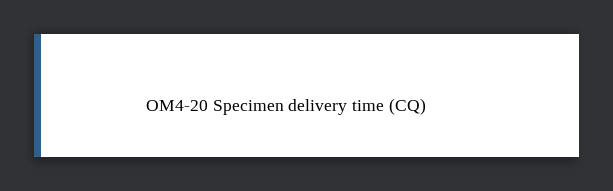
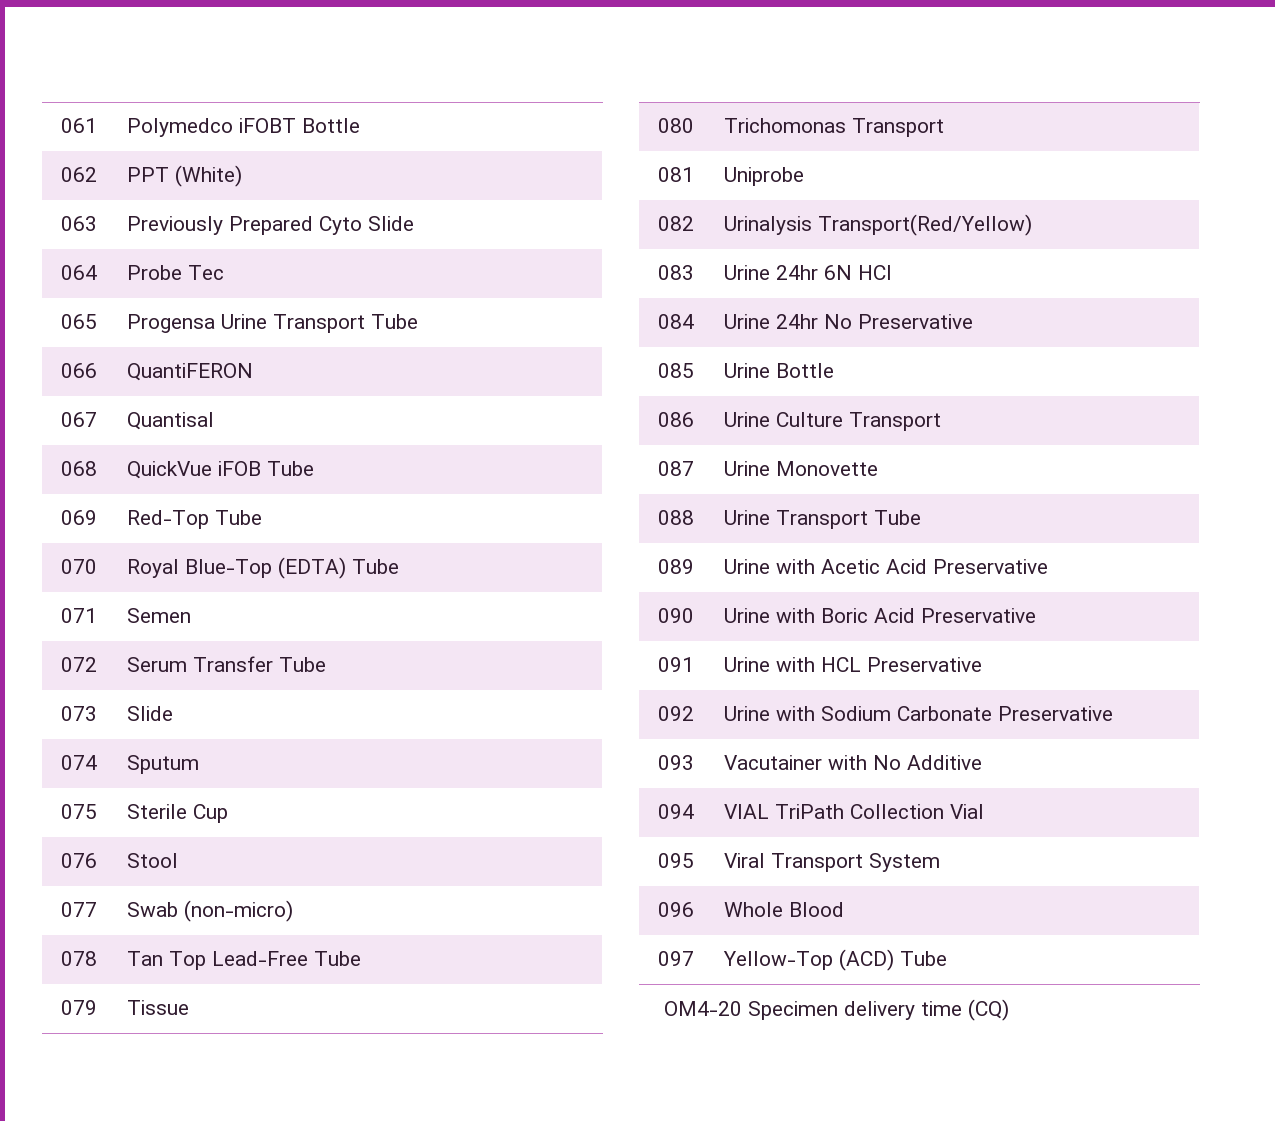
(145, 105) none -> [60,118,97,133] [126,118,360,137] [60,167,97,182] [126,165,242,187] [60,216,97,231] [126,216,414,235] [60,265,97,280] [126,265,224,280] [60,314,97,329] [126,314,418,333] [60,363,97,378] [126,363,253,381] [60,412,97,427] [126,412,214,430] [60,461,97,476] [126,461,314,479] [60,510,97,525] [126,510,262,529] [60,559,97,574] [126,557,399,579] [60,608,97,623] [126,608,191,623] [60,657,97,672] [126,656,326,672] [60,706,97,721] [126,706,173,721] [60,755,97,770] [126,755,199,774] [60,804,97,819] [126,804,228,823] [60,853,97,868] [126,853,178,868] [60,902,97,917] [126,900,293,922] [60,951,97,966] [126,951,361,970] [60,1000,97,1015] [126,1000,189,1015] [657,118,694,133] [723,118,944,137] [657,167,694,182] [723,167,804,186] [657,216,694,231] [723,214,1032,236] [657,265,694,280] [723,265,892,280] [657,314,694,329] [723,314,973,329] [657,363,694,378] [723,363,834,378] [657,412,694,427] [723,412,941,431] [657,461,694,476] [723,461,878,476] [657,510,694,525] [723,510,921,529] [657,559,694,574] [723,559,1048,574] [657,608,694,623] [723,608,1036,623] [657,657,694,672] [723,657,982,672] [657,706,694,721] [723,706,1113,721] [657,755,694,770] [723,755,982,770] [657,804,694,819] [723,804,984,819] [657,853,694,868] [723,853,940,872] [657,902,694,917] [723,902,844,917] [657,951,694,966] [722,949,947,971] 061 | Polymedco iFOBT Bottle // 062 | PPT (White) // 063 | Previously Prepared Cyto Slide // 064 | Probe Tec // 065 | Progensa Urine Transport Tube // 066 | QuantiFERON // 067 | Quantisal // 068 | QuickVue iFOB Tube // 069 | Red-Top Tube // 070 | Royal Blue-Top (EDTA) Tube // 071 | Semen // 072 | Serum Transfer Tube // 073 | Slide // 074 | Sputum // 075 | Sterile Cup // 076 | Stool // 077 | Swab (non-micro) // 078 | Tan Top Lead-Free Tube // 079 | Tissue // 080 | Trichomonas Transport // 081 | Uniprobe // 082 | Urinalysis Transport(Red/Yellow) // 083 | Urine 24hr 6N HCl // 084 | Urine 24hr No Preservative // 085 | Urine Bottle // 086 | Urine Culture Transport // 087 | Urine Monovette // 088 | Urine Transport Tube // 089 | Urine with Acetic Acid Preservative // 090 | Urine with Boric Acid Preservative // 091 | Urine with HCL Preservative // 092 | Urine with Sodium Carbonate Preservative // 093 | Vacutainer with No Additive // 094 | VIAL TriPath Collection Vial // 095 | Viral Transport System // 096 | Whole Blood // 097 | Yellow-Top (ACD) Tube //

